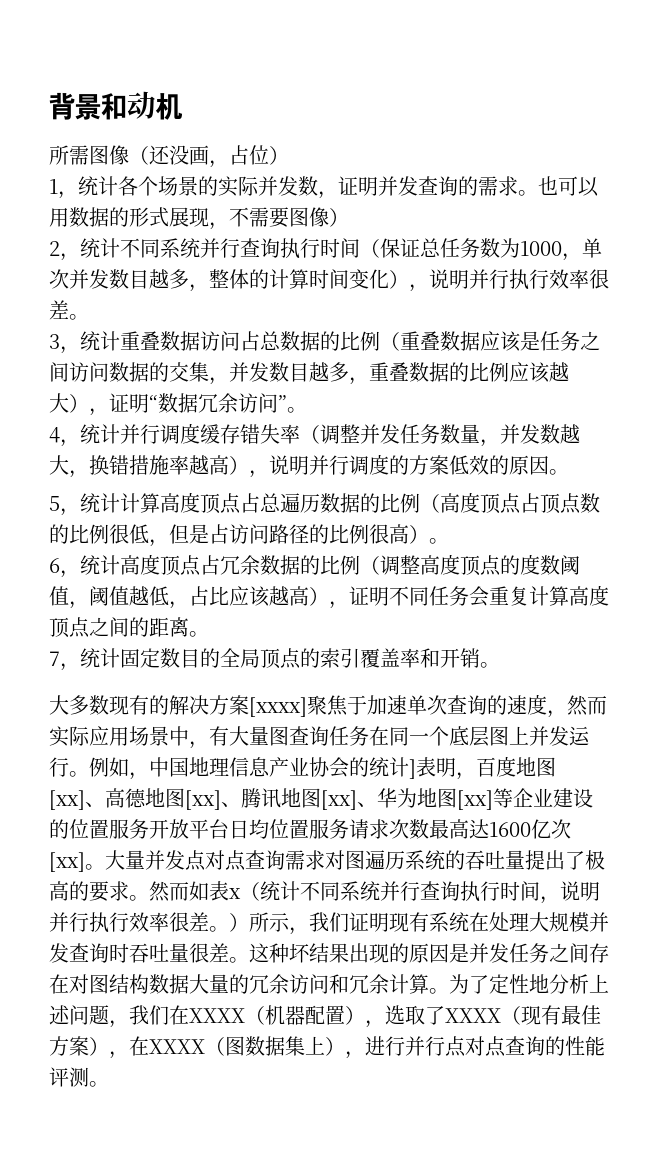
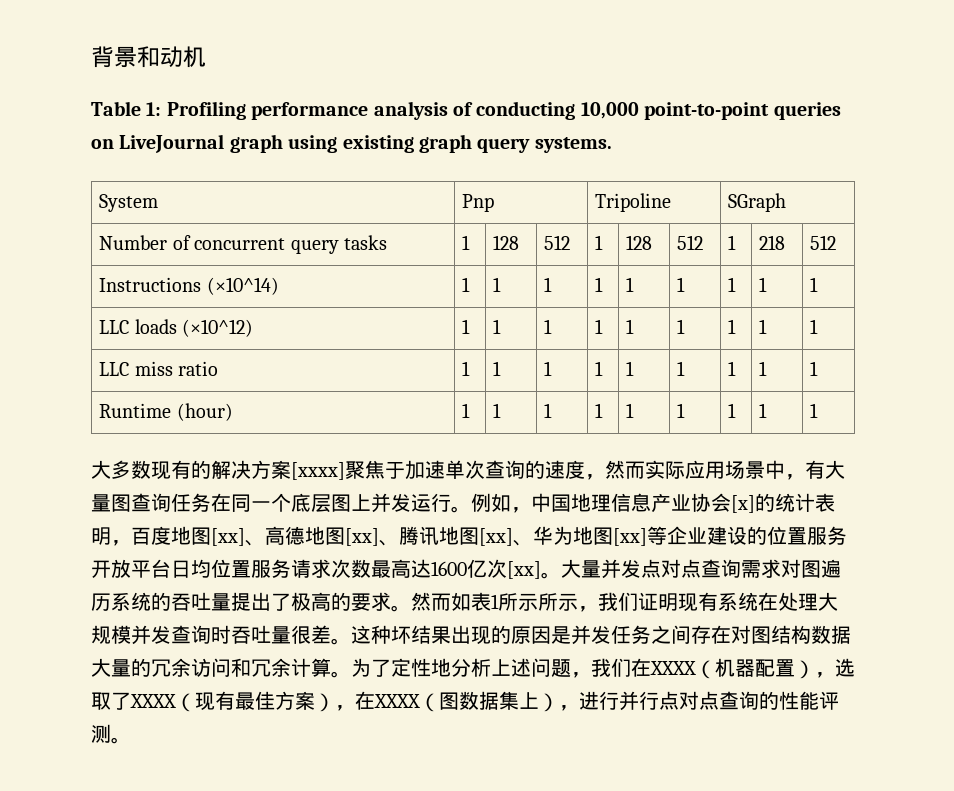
[49,145,289,168] [49,176,599,199] [49,207,349,230] [49,238,602,261] [49,269,609,292] [49,300,89,320] [49,331,600,354] [49,362,569,385] [49,393,307,416] [49,423,580,447] [49,454,569,478] [49,492,600,516] [49,524,449,547] [49,554,580,578] [49,585,609,609] [49,617,209,638] [49,648,500,671] 所需图像（还没画，占位） // 1，统计各个场景的实际并发数，证明并发查询的需求。也可以用数据的形式展现，不需要图像） // 2，统计不同系统并行查询执行时间（保证总任务数为1000，单次并发数目越多，整体的计算时间变化），说明并行执行效率很差。 // 3，统计重叠数据访问占总数据的比例（重叠数据应该是任务之间访问数据的交集，并发数目越多，重叠数据的比例应该越大），证明“数据冗余访问”。 // 4，统计并行调度缓存错失率（调整并发任务数量，并发数越大，换错措施率越高），说明并行调度的方案低效的原因。 // 5，统计计算高度顶点占总遍历数据的比例（高度顶点占顶点数的比例很低，但是占访问路径的比例很高）。 // 6，统计高度顶点占冗余数据的比例（调整高度顶点的度数阈值，阈值越低，占比应该越高），证明不同任务会重复计算高度顶点之间的距离。 // 7，统计固定数目的全局顶点的索引覆盖率和开销。 -> [91,101,841,120] [91,134,612,153] [99,194,159,212] [462,194,495,212] [595,193,672,212] [728,193,787,212] [99,235,387,254] [462,235,471,250] [493,235,520,250] [544,235,571,250] [595,235,604,250] [626,235,653,250] [677,235,704,250] [728,235,737,250] [759,235,786,250] [810,235,837,250] [99,277,279,295] [462,277,471,292] [493,277,502,292] [544,277,553,292] [595,277,604,292] [626,277,635,292] [677,277,686,292] [728,277,737,292] [759,277,768,292] [810,277,819,292] [99,319,254,337] [462,319,471,334] [493,319,502,334] [544,319,553,334] [595,319,604,334] [626,319,635,334] [677,319,686,334] [728,319,737,334] [759,319,768,334] [810,319,819,334] [99,361,219,376] [462,361,471,376] [493,361,502,376] [544,361,553,376] [595,361,604,376] [626,361,635,376] [677,361,686,376] [728,361,737,376] [759,361,768,376] [810,361,819,376] [99,403,233,421] [462,403,471,418] [493,403,502,418] [544,403,553,418] [595,403,604,418] [626,403,635,418] [677,403,686,418] [728,403,737,418] [759,403,768,418] [810,403,819,418] Table 1: Profiling performance analysis of conducting 10,000 point-to-point queries on LiveJournal graph using existing graph query systems. // System | Pnp | Tripoline | SGraph // Number of concurrent query tasks | 1 | 128 | 512 | 1 | 128 | 512 | 1 | 218 | 512 // Instructions (×10^14) | 1 | 1 | 1 | 1 | 1 | 1 | 1 | 1 | 1 // LLC loads (×10^12) | 1 | 1 | 1 | 1 | 1 | 1 | 1 | 1 | 1 // LLC miss ratio | 1 | 1 | 1 | 1 | 1 | 1 | 1 | 1 | 1 // Runtime (hour) | 1 | 1 | 1 | 1 | 1 | 1 | 1 | 1 | 1
[349,757,416,779] 的统计] -> [731,493,815,513] [x]的统计
[229,881,600,904] [49,912,249,933] x（统计不同系统并行查询执行时间，说明并行执行效率很差。） -> [491,593,538,611] 1所示

